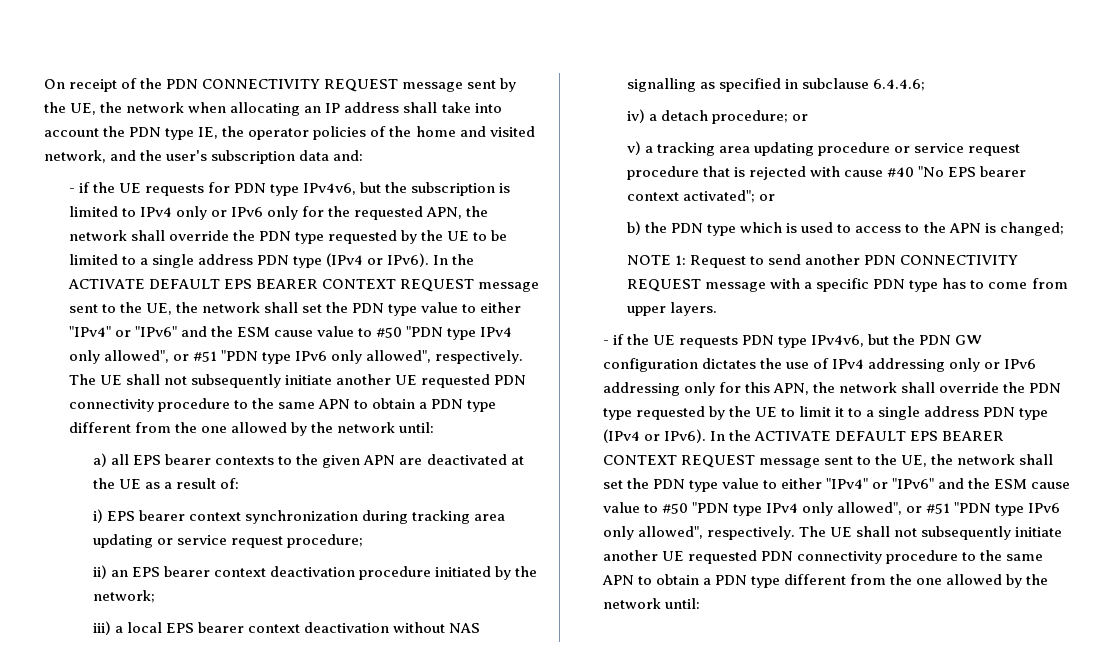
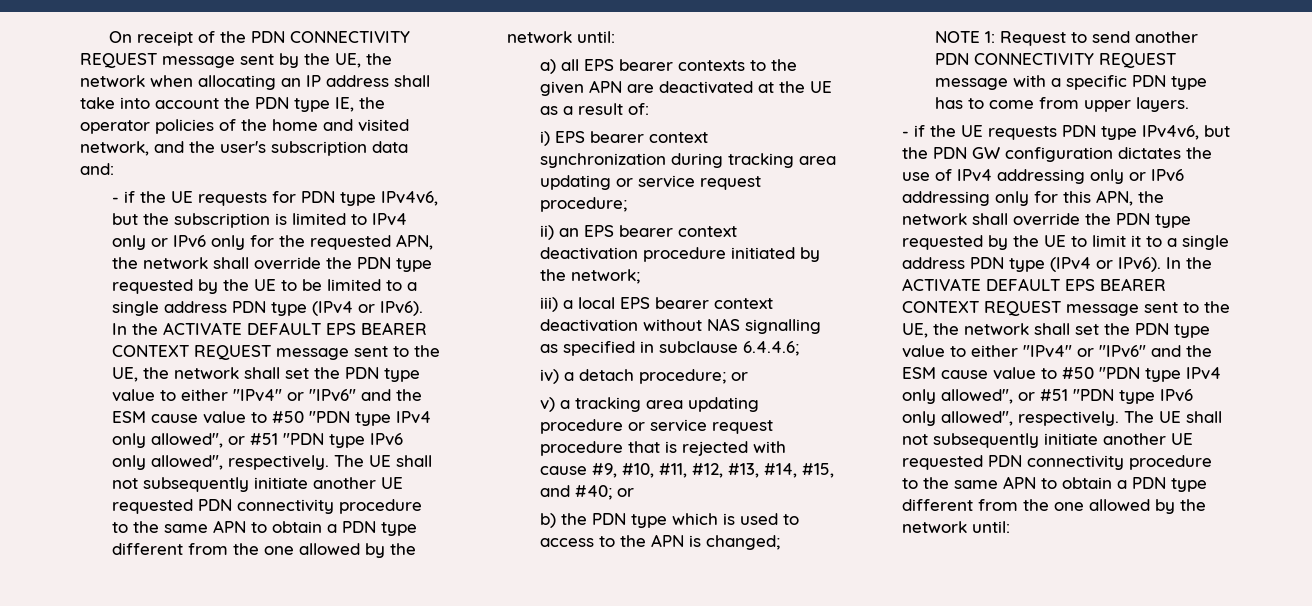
[887,166,1027,177] [627,190,756,203] #40 "No EPS bearer context activated"; -> [591,463,834,478] [539,485,612,500] #9, #10, #11, #12, #13, #14, #15, and #40;

